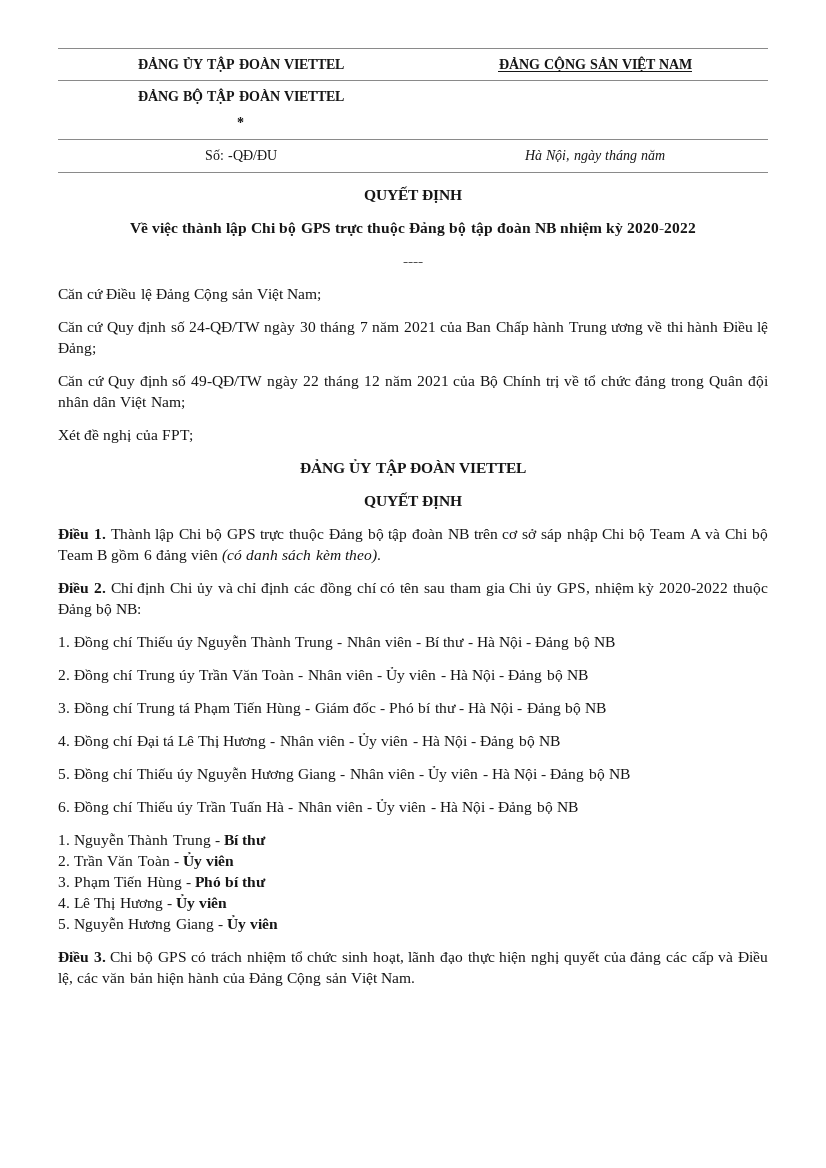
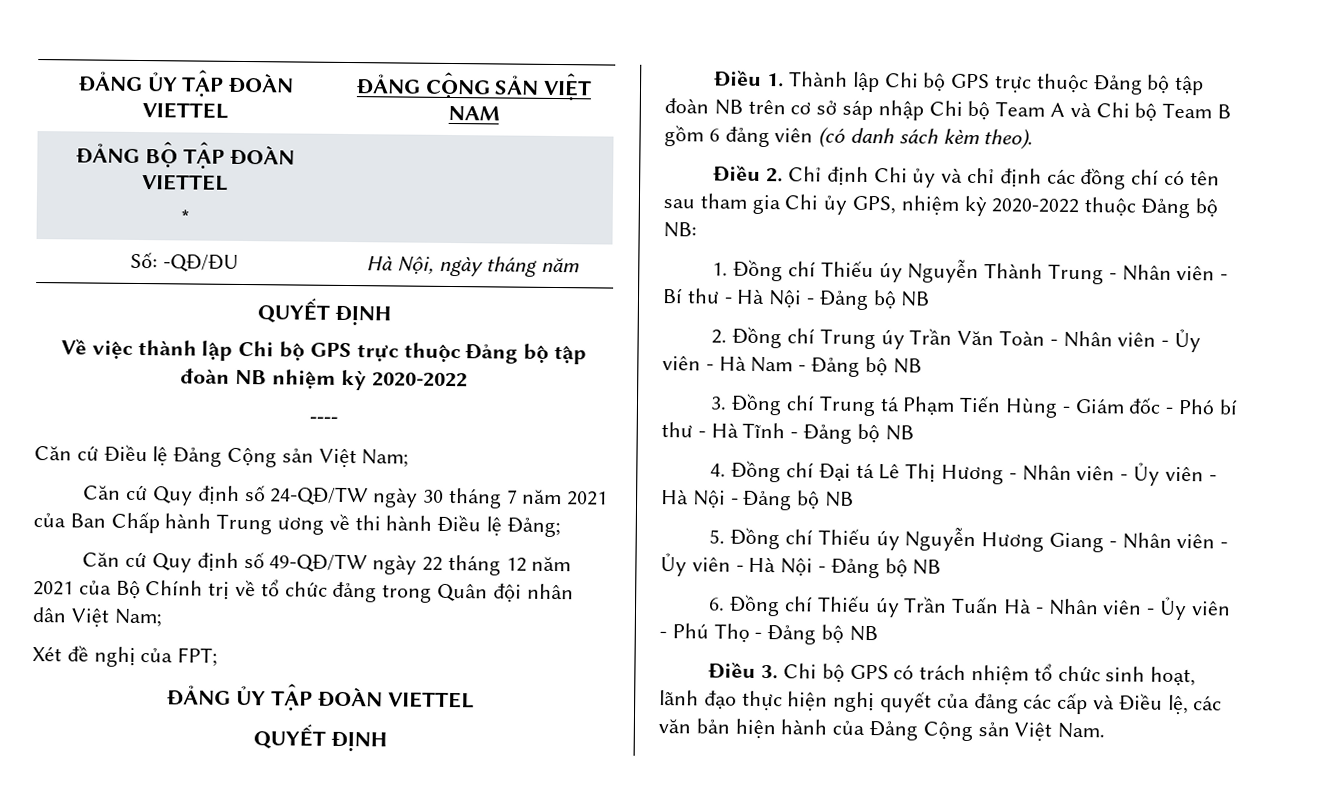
[471,670,496,682] Nội -> [750,356,794,373] Nam
[490,703,515,715] Nội -> [742,422,786,439] Tĩnh
[439,802,578,815] [58,833,267,848] [58,852,235,869] [58,876,267,890] [58,894,228,911] [58,915,279,932] Hà Nội - Đảng bộ NB // 1. Nguyễn Thành Trung - Bí thư // 2. Trần Văn Toàn - Ủy viên // 3. Phạm Tiến Hùng - Phó bí thư // 4. Lê Thị Hương - Ủy viên // 5. Nguyễn Hương Giang - Ủy viên -> [671,623,878,645] Phú Thọ - Đảng bộ NB

